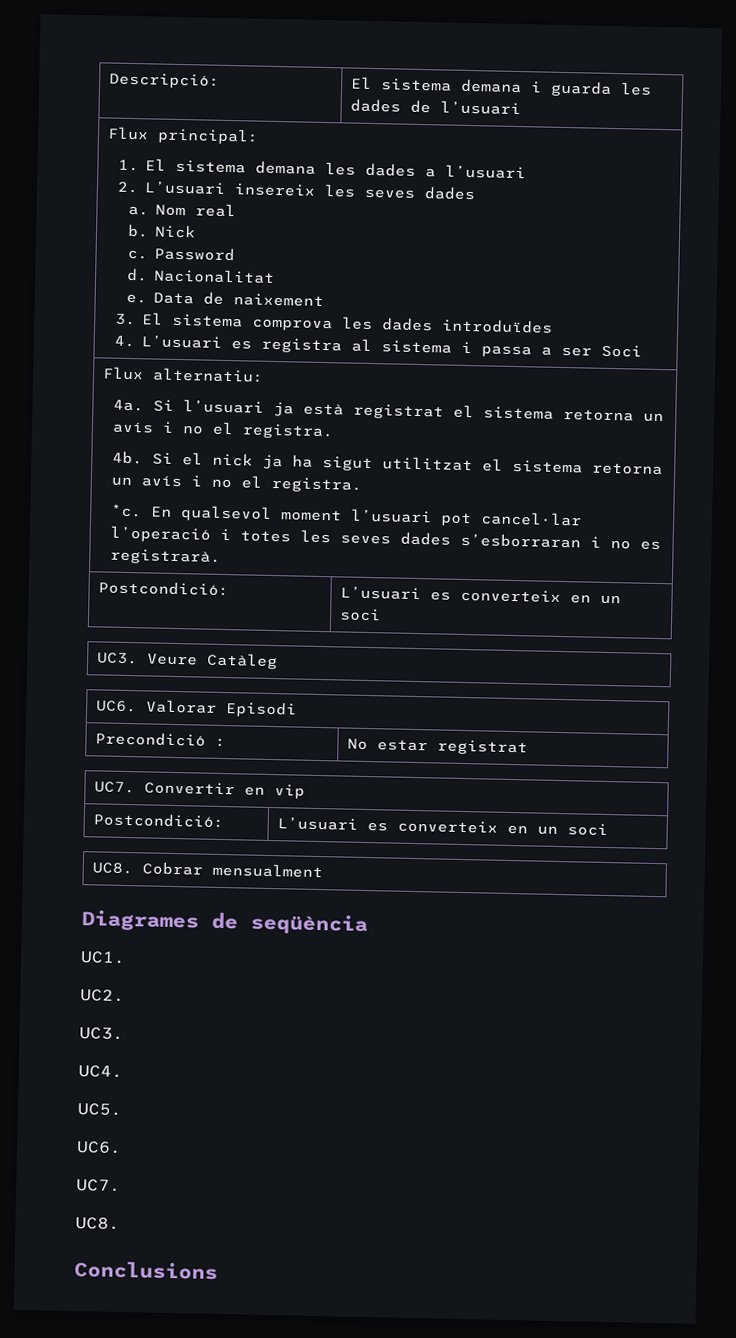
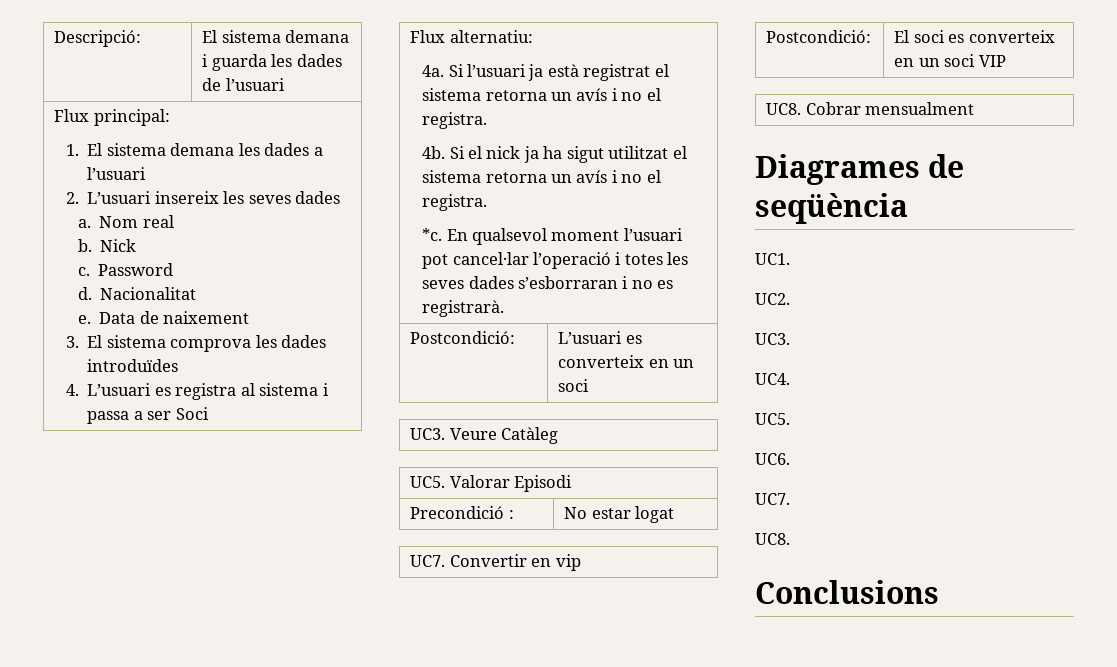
[95,700,137,713] UC6. -> [410,476,446,488] UC5.
[436,739,528,756] registrat -> [635,506,675,523] logat
[276,817,608,837] L’usuari es converteix en un soci -> [894,30,1055,43] [894,54,1006,67] El soci es converteix en un soci VIP

